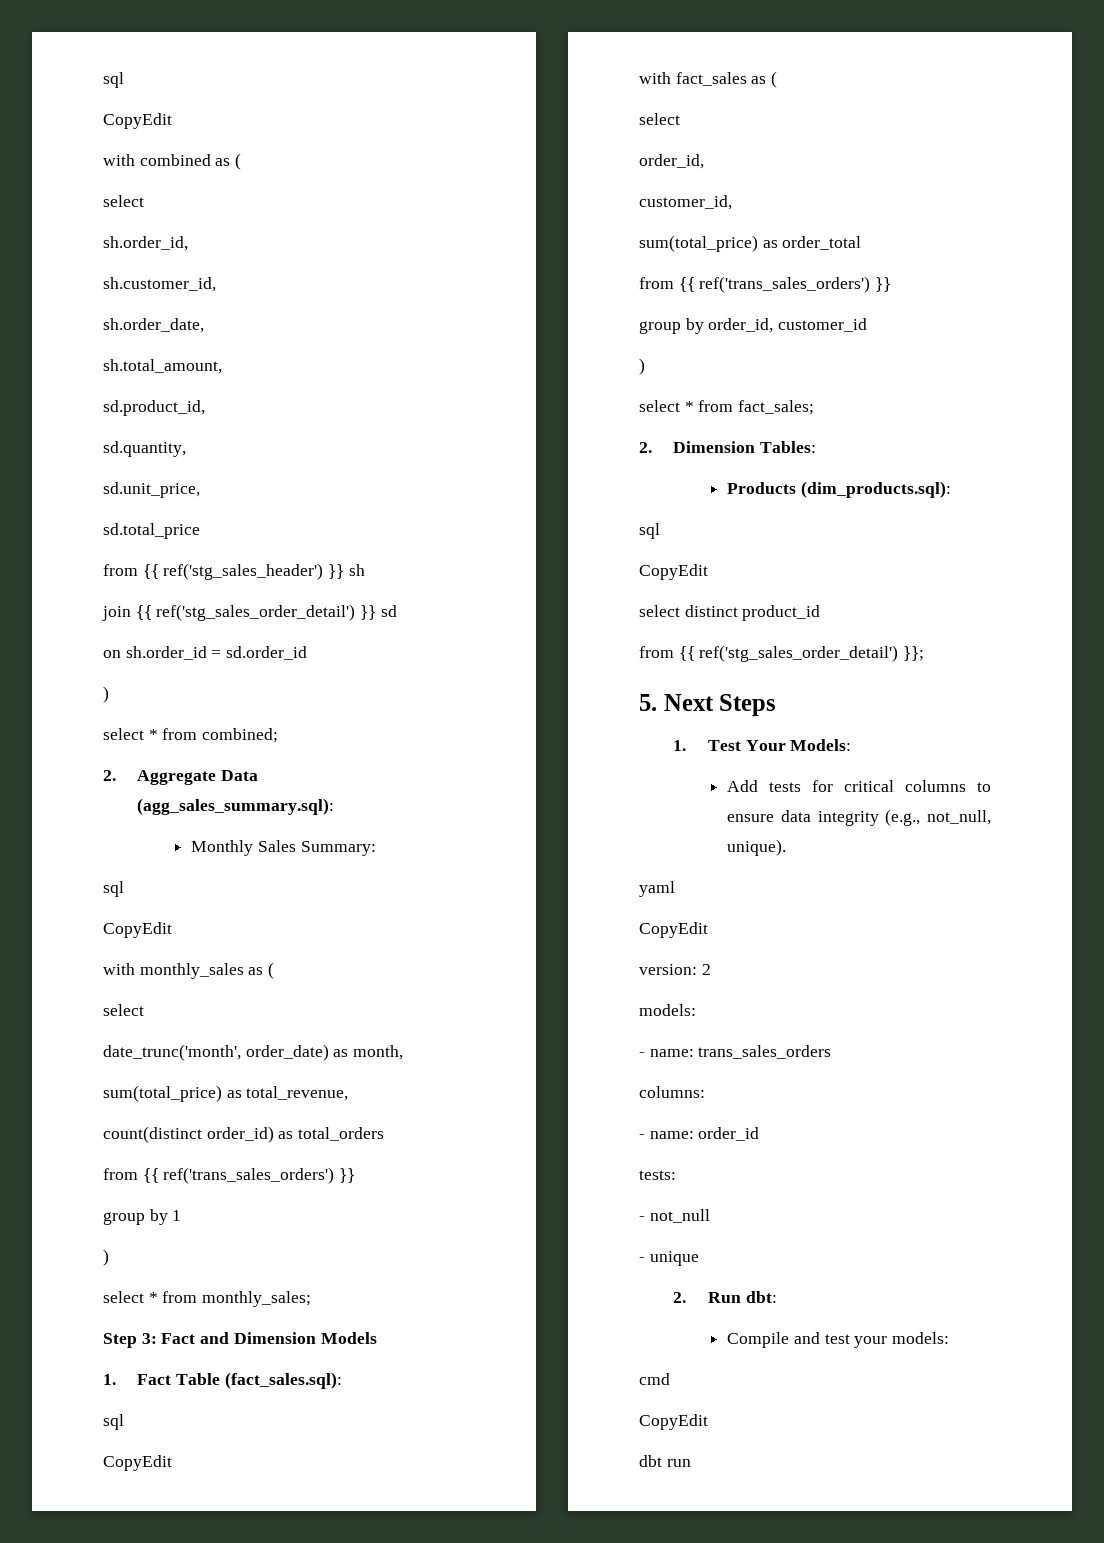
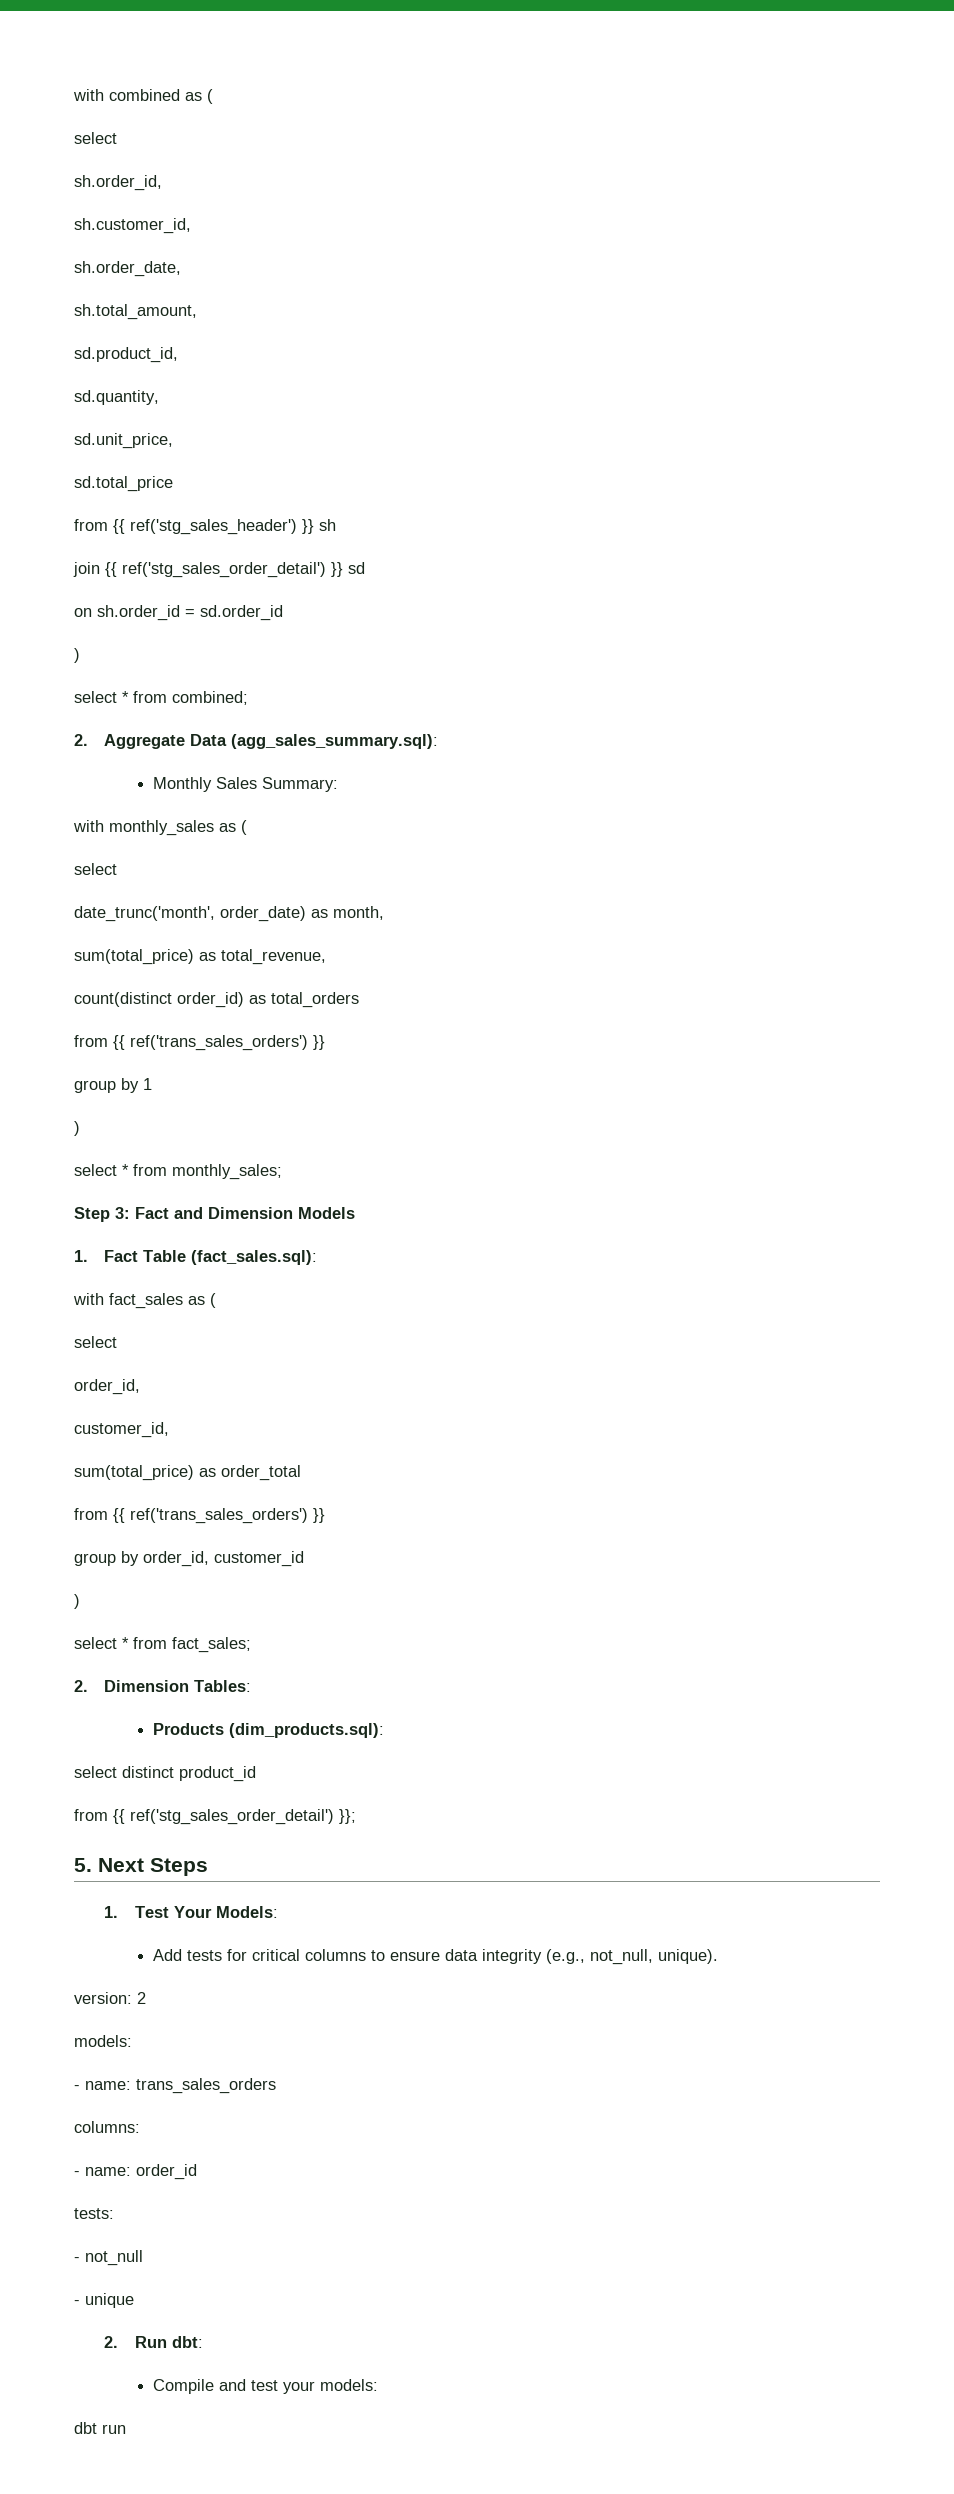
[103,72,124,88] [103,113,172,129] sql // CopyEdit // -> (73, 95) none
[103,881,124,897] [103,922,172,938] // sql // CopyEdit -> (339, 784) none
[103,1414,124,1430] [103,1455,172,1471] // sql // CopyEdit -> (318, 1257) none
[639,523,660,539] [639,564,708,580] // sql // CopyEdit -> (385, 1730) none
[639,881,675,897] [639,922,708,938] // yaml // CopyEdit -> (719, 1956) none
[639,1373,670,1385] [639,1414,708,1430] // cmd // CopyEdit -> (379, 2385) none

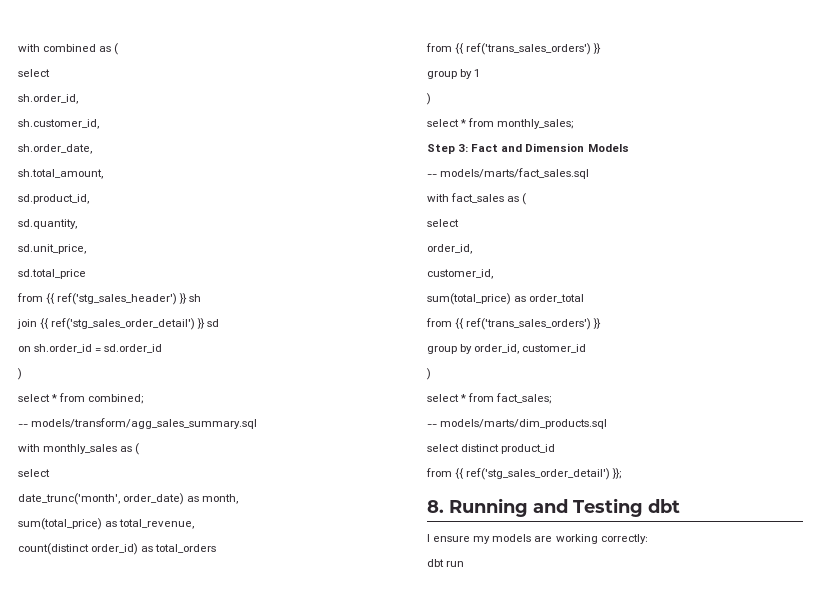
[74,734,439,749] [153,777,339,792] 2. Aggregate Data (agg_sales_summary.sql): // Monthly Sales Summary: -> [18,418,258,429] -- models/transform/agg_sales_summary.sql
[74,1250,318,1265] 1. Fact Table (fact_sales.sql): -> [427,168,590,179] -- models/marts/fact_sales.sql
[74,1680,252,1692] [153,1723,385,1738] 2. Dimension Tables: // Products (dim_products.sql): -> [427,419,608,429] -- models/marts/dim_products.sql
[74,1858,208,1876] [104,1906,278,1918] [153,1949,719,1965] [74,1992,146,2004] [74,2035,132,2047] [74,2078,276,2094] [74,2121,140,2133] [74,2164,197,2180] [74,2208,114,2219] [74,2250,143,2266] [74,2293,134,2308] [104,2336,203,2348] [153,2379,379,2394] 5. Next Steps // 1. Test Your Models: // Add tests for critical columns to ensure data integrity (e.g., not_null, unique). // version: 2 // models: // - name: trans_sales_orders // columns: // - name: order_id // tests: // - not_null // - unique // 2. Run dbt: // Compile and test your models: -> [427,498,680,517] [427,534,648,544] 8. Running and Testing dbt // I ensure my models are working correctly:

